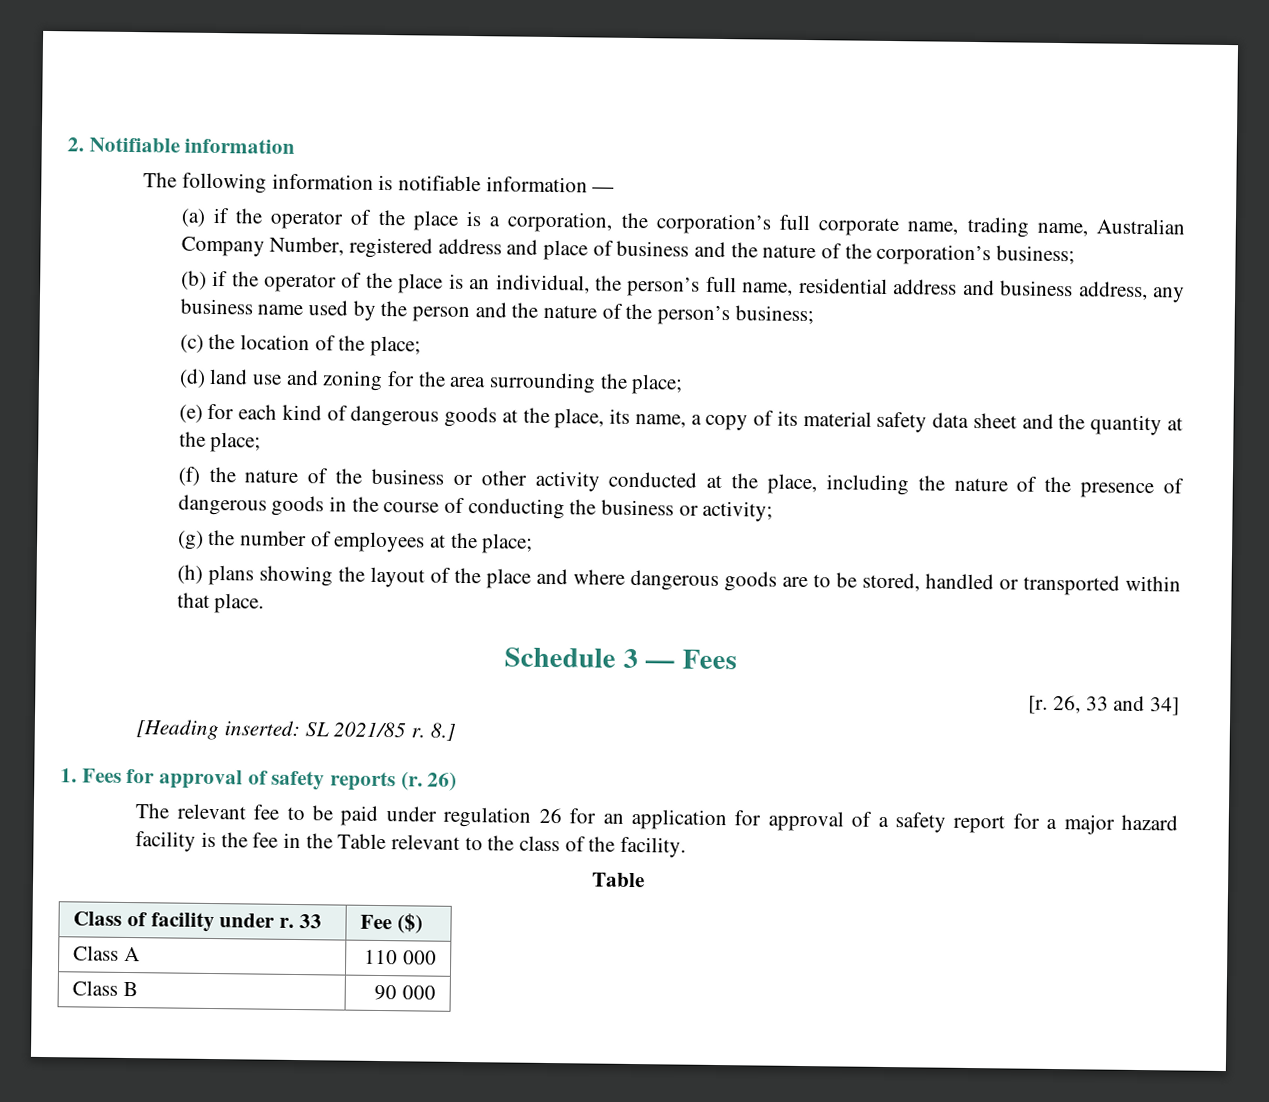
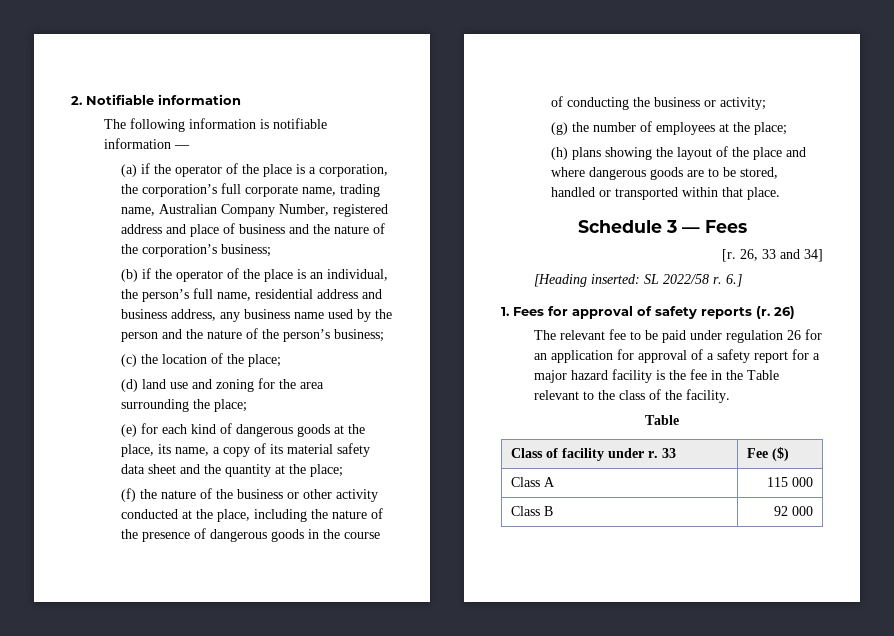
[333,721,456,741] 2021/85 r. 8.] -> [663,274,743,287] 2022/58 r. 6.]
[364,949,399,965] 110 -> [767,477,789,487] 115
[374,984,398,1001] 90 -> [774,506,789,516] 92

